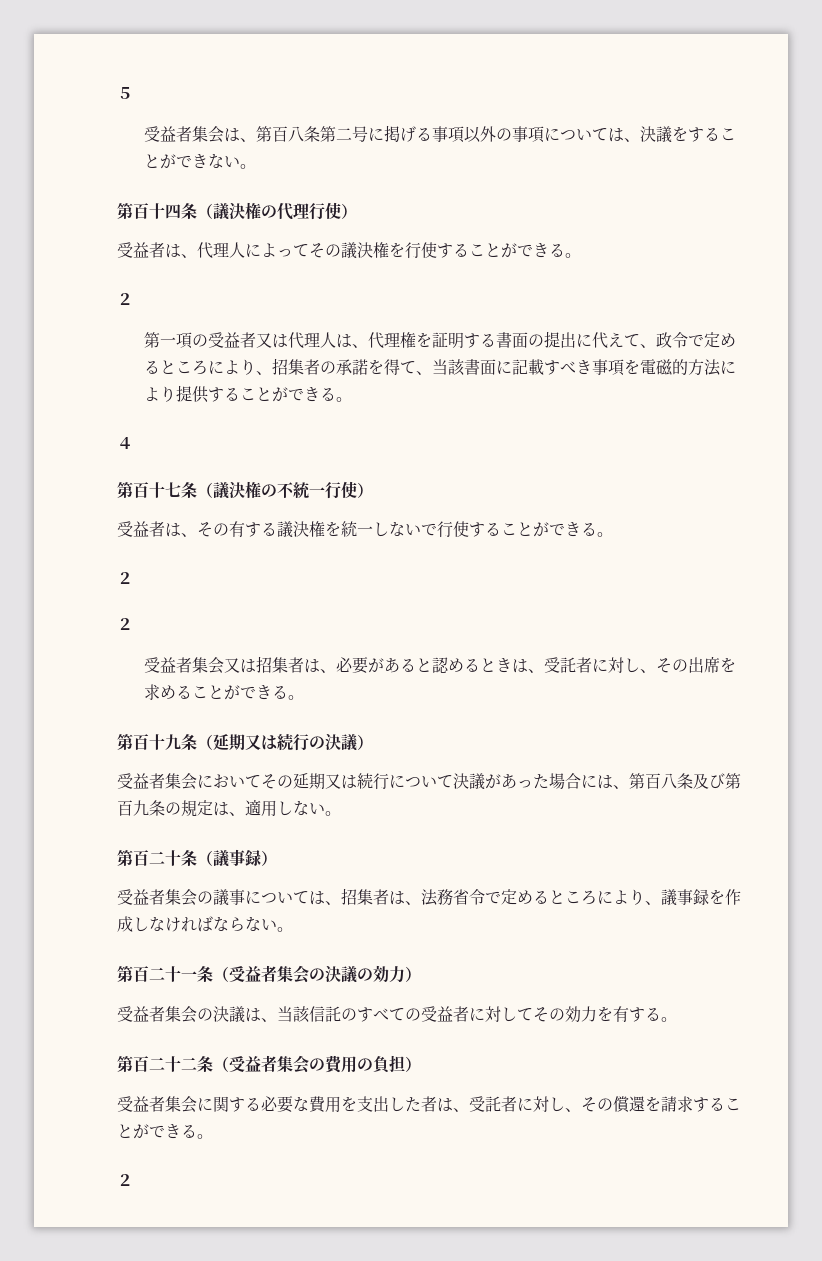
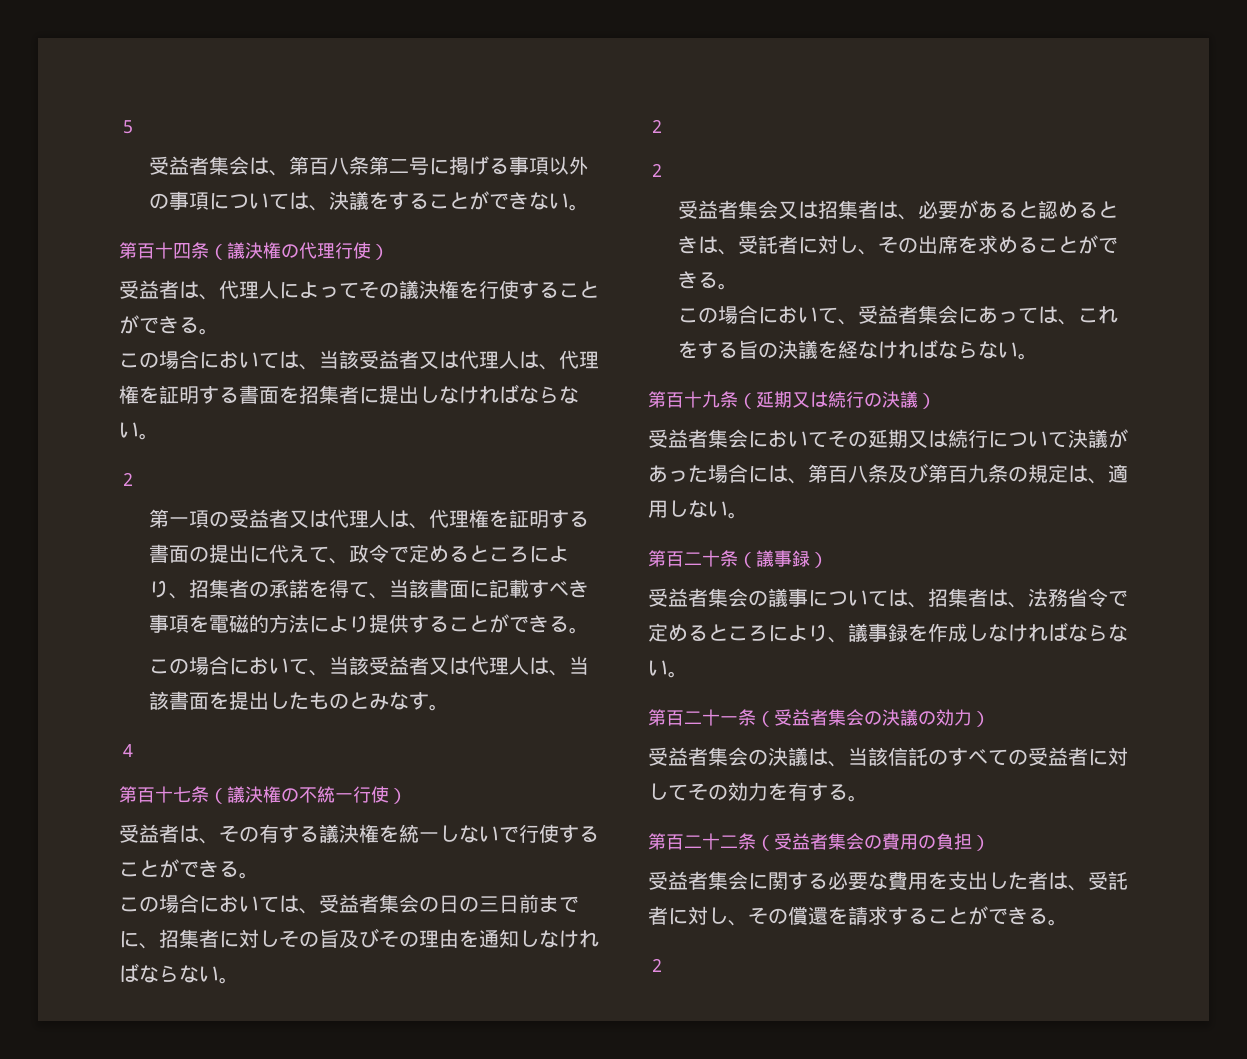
(581, 255) none -> [119,350,599,370] [119,384,579,404] [119,422,159,440] // この場合においては、当該受益者又は代理人は、代理権を証明する書面を招集者に提出しなければならない。
(353, 399) none -> [148,656,589,676] [148,691,449,711] // この場合において、当該受益者又は代理人は、当該書面を提出したものとみなす。
(613, 534) none -> [119,894,579,914] [119,928,599,949] [119,963,239,984] // この場合においては、受益者集会の日の三日前までに、招集者に対しその旨及びその理由を通知しなければならない。
(305, 697) none -> [677,305,1118,325] [677,339,1038,360] // この場合において、受益者集会にあっては、これをする旨の決議を経なければならない。

